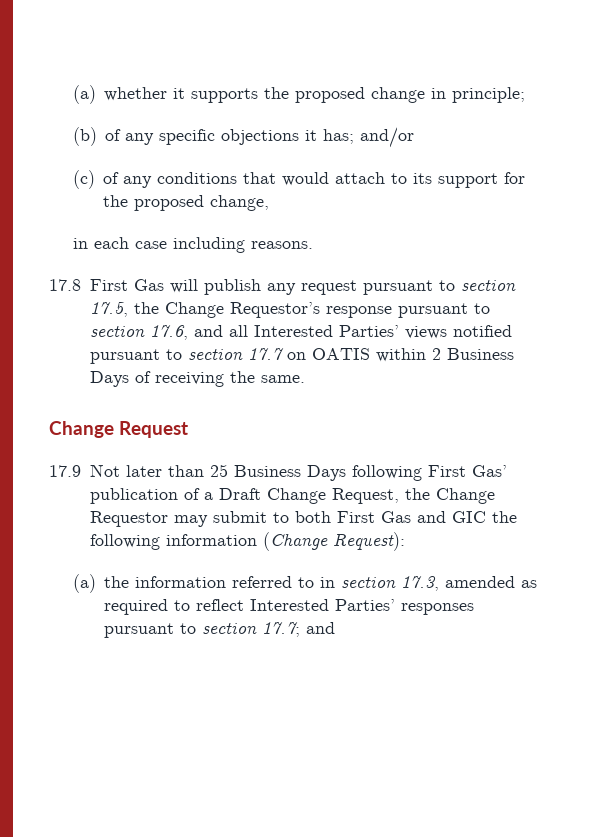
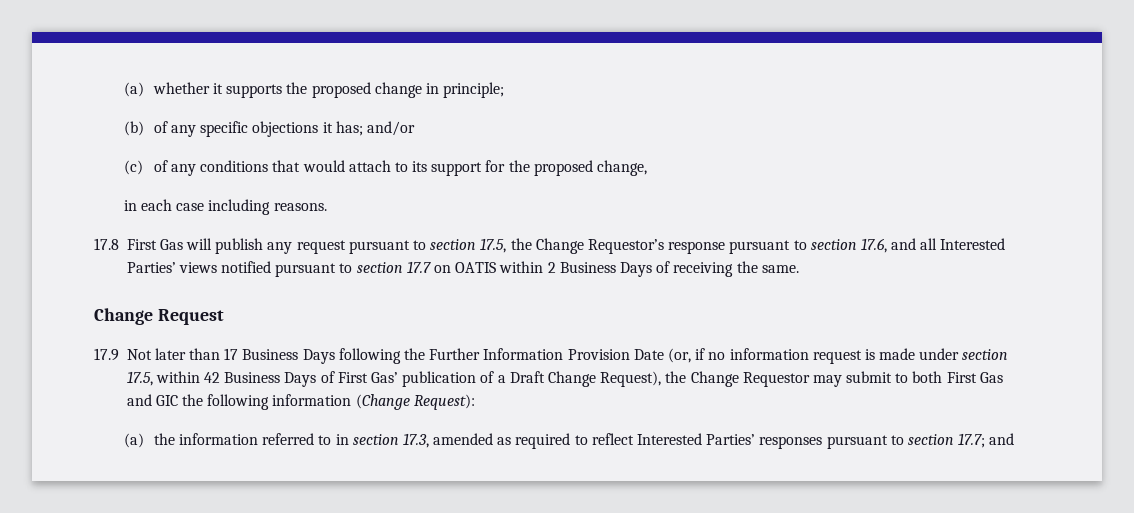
[209,464,228,477] 25 -> [224,348,239,360] 17
(422, 473) none -> [404,348,1009,364] [126,371,335,387] the Further Information Provision Date (or, if no information request is made under section 17.5, within 42 Business Days of
[331,488,399,504] Request, -> [600,371,662,387] Request),

